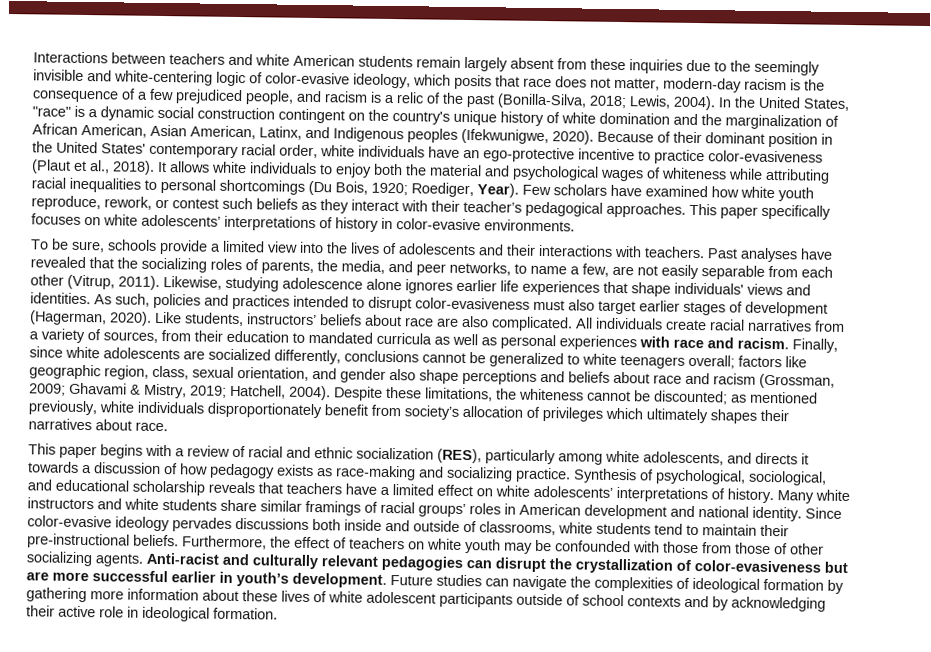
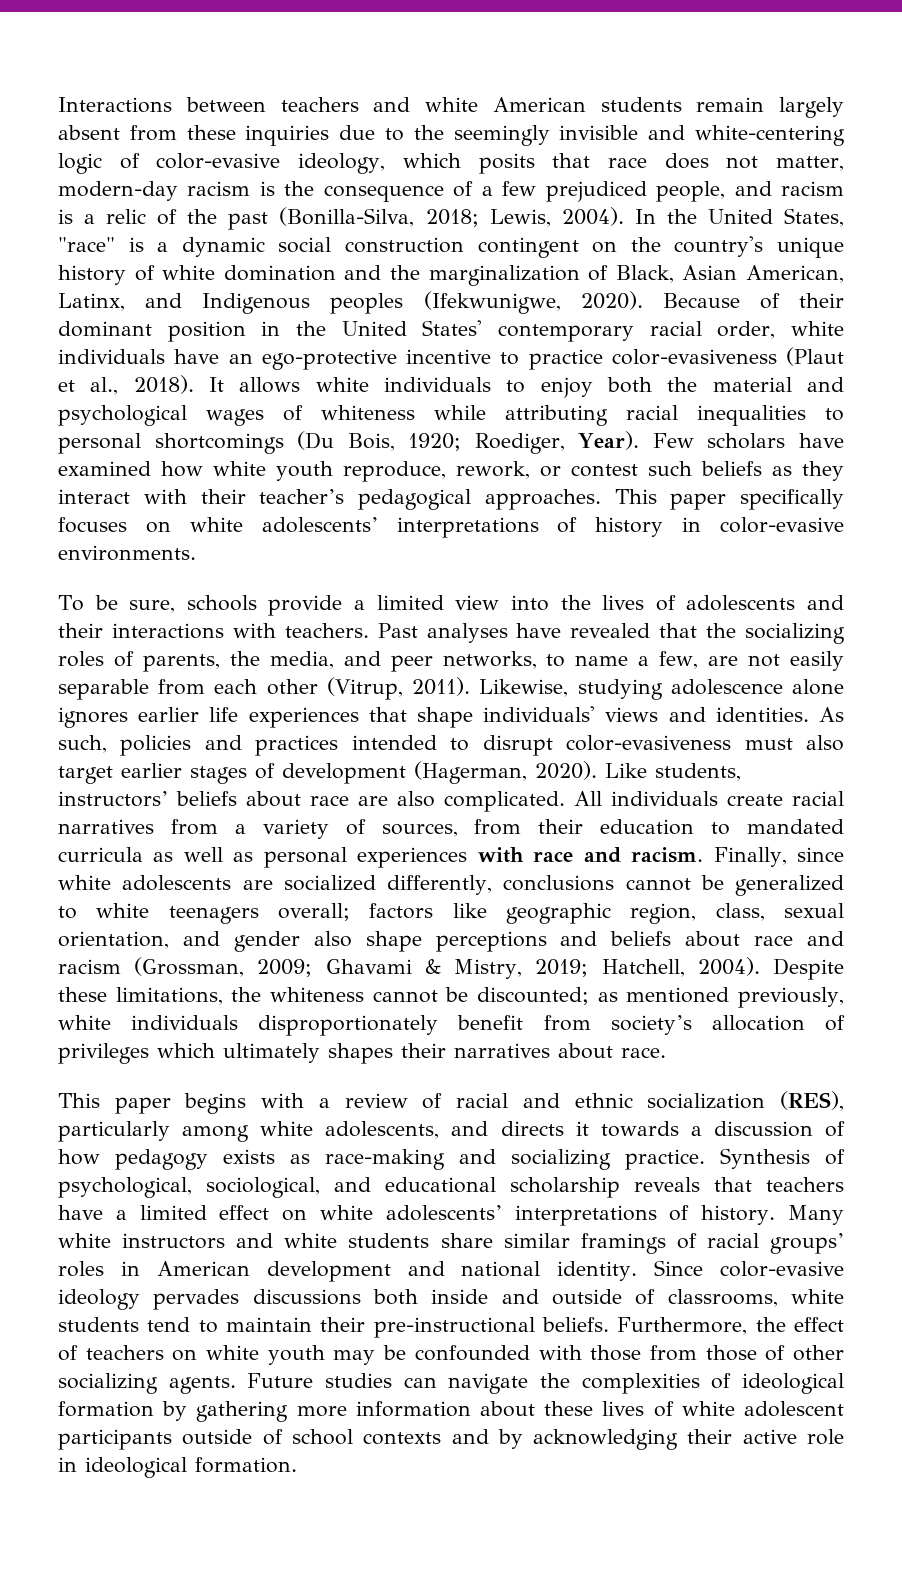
[32,123,147,138] African American, -> [615,265,674,283] Black,
[146,552,848,574] [26,570,387,588] Anti-racist and culturally relevant pedagogies can disrupt the crystallization of color-evasiveness but are more successful earlier in youth’s development. -> (236, 1385) none

